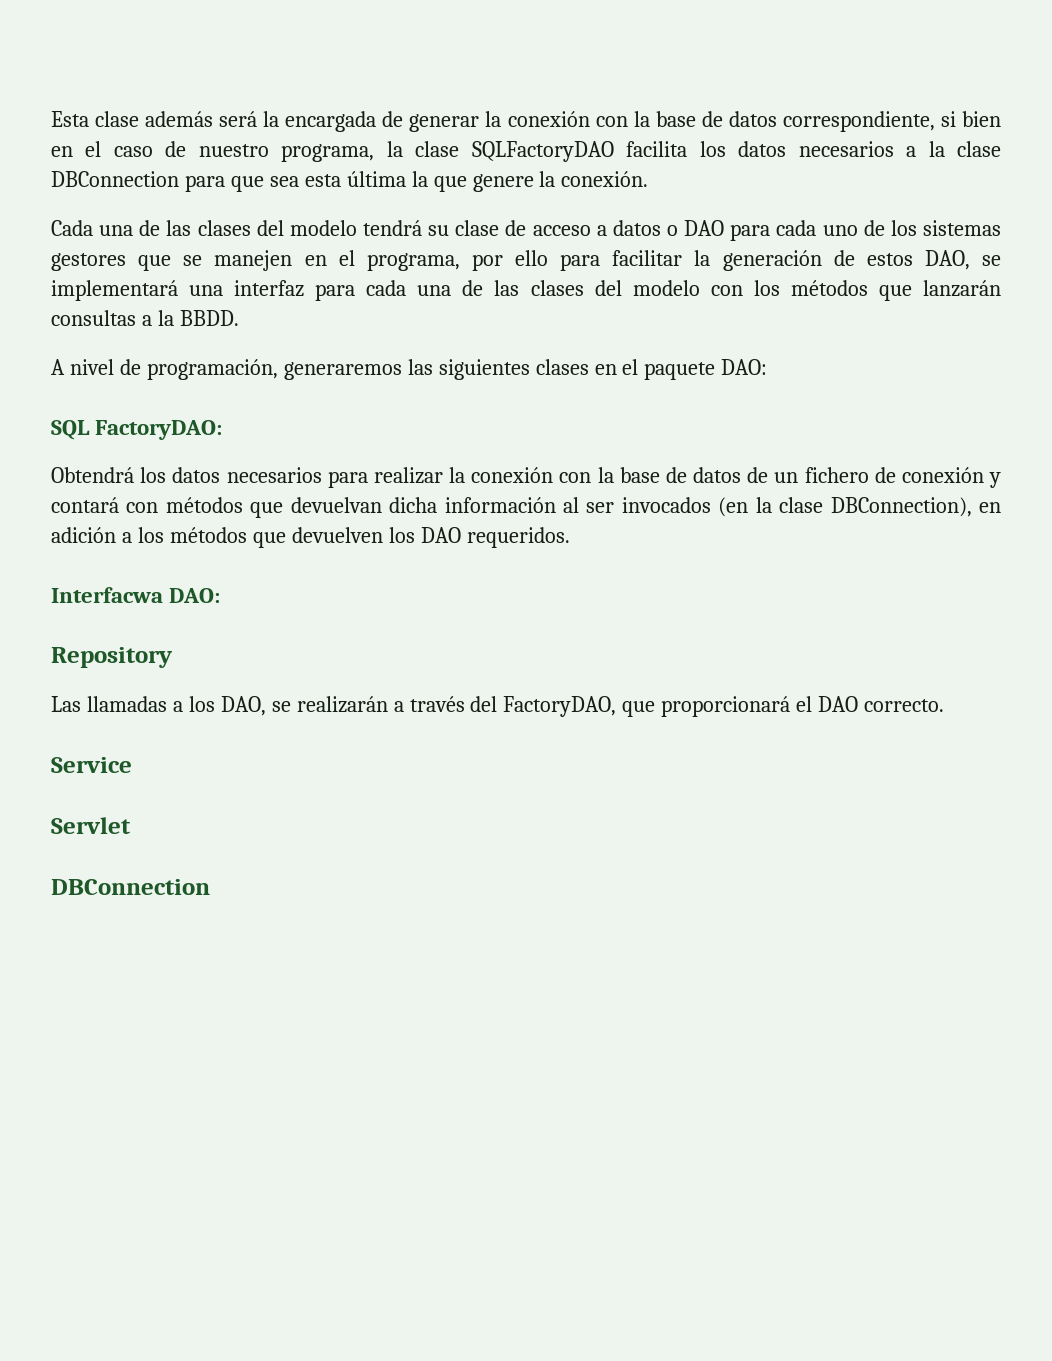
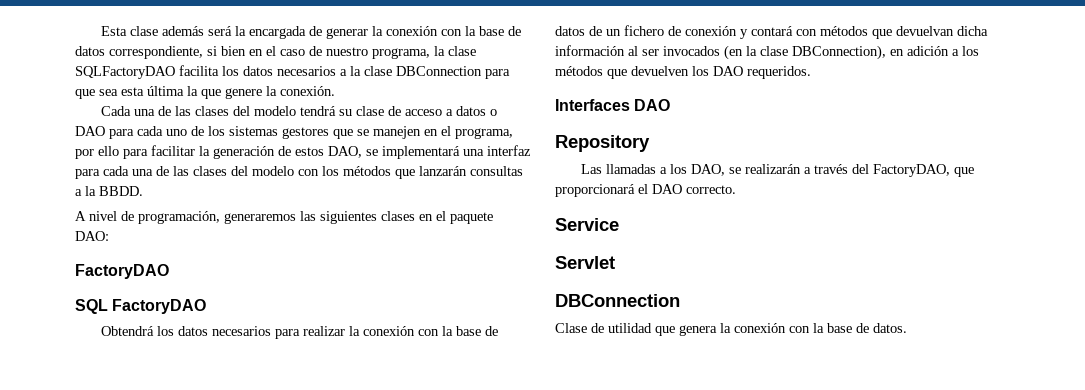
(768, 367) none -> [75,264,169,279] // FactoryDAO
[95,420,223,440] FactoryDAO: -> [112,299,207,314] FactoryDAO
[51,587,221,603] Interfacwa DAO: -> [555,99,671,111] Interfaces DAO
(210, 887) none -> [555,323,907,336] // Clase de utilidad que genera la conexión con la base de datos.

